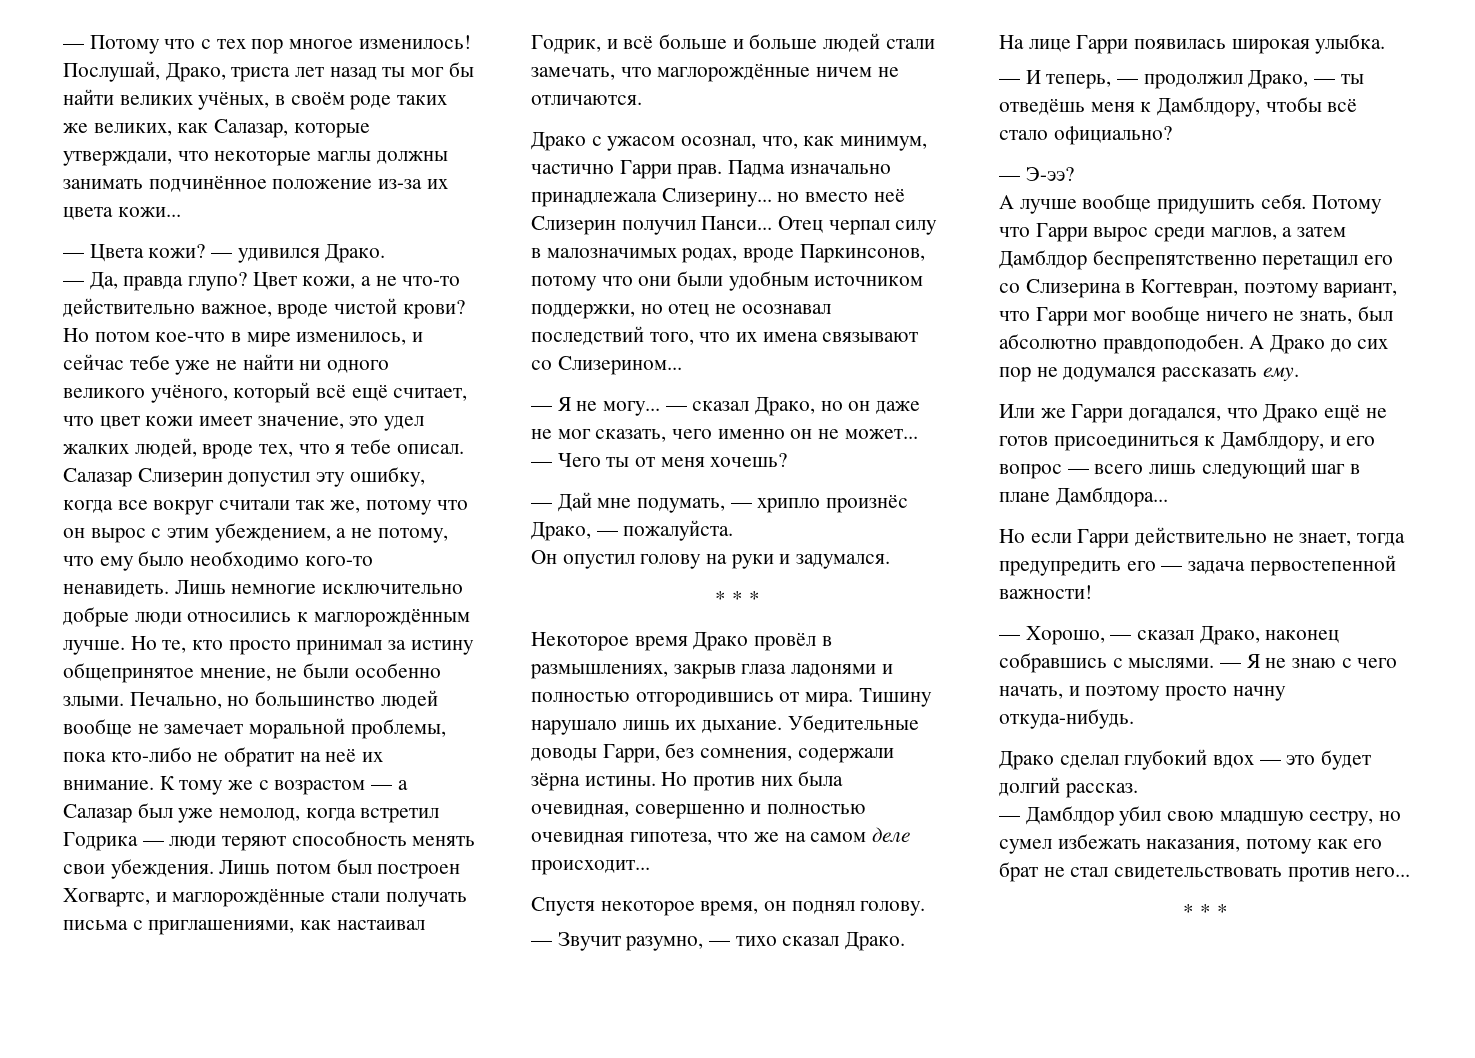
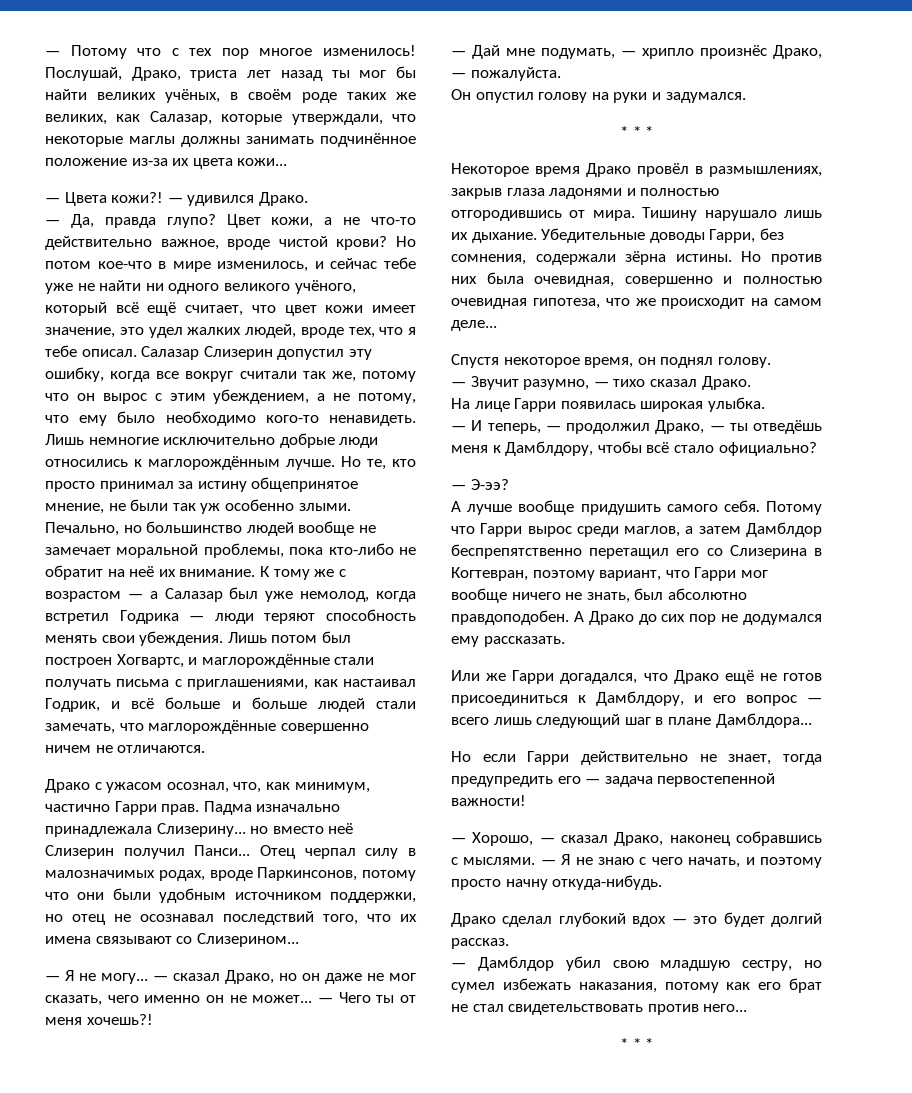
[148,244,206,258] кожи? -> [111,192,164,203] кожи?!
(350, 670) none -> [172,503,221,514] так уж
(811, 72) none -> [280,723,369,734] совершенно
[710,453,788,467] хочешь? -> [86,1014,153,1025] хочешь?!
(780, 837) none -> [661,298,746,309] происходит
[872,827,911,842] [531,860,650,875] деле происходит... -> [451,320,497,331] деле...
(1256, 206) none -> [666,504,718,512] самого
[1161,367,1299,382] рассказать ему. -> [451,636,565,647] ему рассказать.

